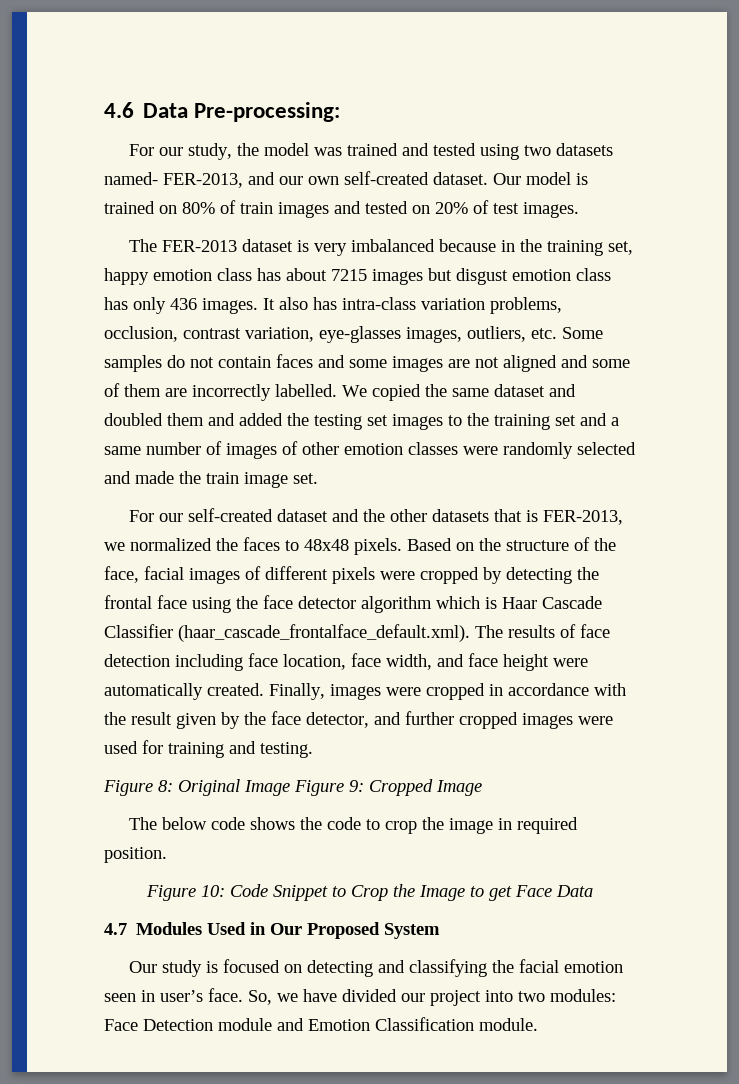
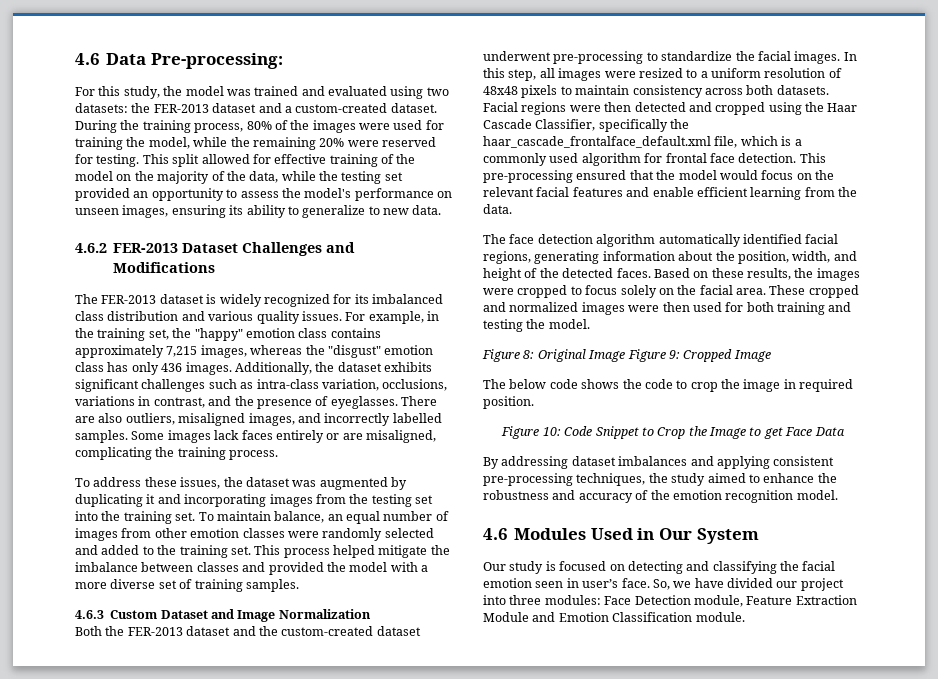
[159,147,184,156] our -> [98,86,121,96] this
[433,143,477,156] tested -> [328,86,387,96] evaluated
[556,143,614,156] [104,171,588,188] [104,200,579,218] [129,239,634,256] [104,268,508,285] datasets named- FER-2013, and our own self-created dataset. Our model is trained on 80% of train images and tested on 20% of test images. // The FER-2013 dataset is very imbalanced because in the training set, happy emotion class has about 7215 images but disgust -> [75,103,437,113] [75,120,444,133] [75,137,436,150] [75,154,416,167] [75,171,403,184] [75,188,452,201] [75,205,442,218] [75,242,356,256] [113,262,216,273] [75,294,443,307] [75,311,439,324] [75,328,381,341] [75,345,381,358] datasets: the FER-2013 dataset and a custom-created dataset. During the training process, 80% of the images were used for training the model, while the remaining 20% were reserved for testing. This split allowed for effective training of the model on the majority of the data, while the testing set provided an opportunity to assess the model's performance on unseen images, ensuring its ability to generalize to new data. // 4.6.2 FER-2013 Dataset Challenges and Modifications // The FER-2013 dataset is widely recognized for its imbalanced class distribution and various quality issues. For example, in the training set, the "happy" emotion class contains approximately 7,215 images, whereas the "disgust"
[263,297,562,314] [104,326,603,343] [104,354,630,372] [104,383,576,401] [104,413,619,430] [104,446,141,455] It also has intra-class variation problems, occlusion, contrast variation, eye-glasses images, outliers, etc. Some samples do not contain faces and some images are not aligned and some of them are incorrectly labelled. We copied the same dataset and doubled them and added the testing set images to the training set and a same -> [234,362,432,375] [75,379,448,392] [75,396,437,409] [75,413,442,426] [75,430,436,443] [75,447,279,460] [75,477,407,490] [75,494,433,507] [75,511,380,524] Additionally, the dataset exhibits significant challenges such as intra-class variation, occlusions, variations in contrast, and the presence of eyeglasses. There are also outliers, misaligned images, and incorrectly labelled samples. Some images lack faces entirely or are misaligned, complicating the training process. // To address these issues, the dataset was augmented by duplicating it and incorporating images from the testing set into the training set. To maintain balance, an equal
[282,441,298,455] of -> [121,528,152,538] from
[135,471,318,488] [129,508,624,525] [104,537,616,555] [104,566,599,584] [104,595,602,613] [104,624,610,642] [104,653,588,671] [104,683,626,700] [104,711,613,729] [104,740,163,754] made the train image set. // For our self-created dataset and the other datasets that is FER-2013, we normalized the faces to 48x48 pixels. Based on the structure of the face, facial images of different pixels were cropped by detecting the frontal face using the face detector algorithm which is Haar Cascade Classifier (haar_cascade_frontalface_default.xml). The results of face detection including face location, face width, and face height were automatically created. Finally, images were cropped in accordance with the result given by the face detector, and further cropped images were used for -> [101,545,450,558] [75,562,428,575] [75,579,299,592] [75,609,371,622] [75,626,421,636] [483,51,857,64] [483,68,842,81] [483,85,829,98] [483,102,858,115] [483,119,690,132] [483,136,802,148] [483,153,826,166] [483,170,834,183] [483,187,857,200] [483,204,512,214] [483,234,839,247] [483,251,857,264] [483,268,860,281] [483,285,859,298] [483,302,774,315] added to the training set. This process helped mitigate the imbalance between classes and provided the model with a more diverse set of training samples. // 4.6.3 Custom Dataset and Image Normalization // Both the FER-2013 dataset and the custom-created dataset underwent pre-processing to standardize the facial images. In this step, all images were resized to a uniform resolution of 48x48 pixels to maintain consistency across both datasets. Facial regions were then detected and cropped using the Haar Cascade Classifier, specifically the haar_cascade_frontalface_default.xml file, which is a commonly used algorithm for frontal face detection. This pre-processing ensured that the model would focus on the relevant facial features and enable efficient learning from the data. // The face detection algorithm automatically identified facial regions, generating information about the position, width, and height of the detected faces. Based on these results, the images were cropped to focus solely on the facial area. These cropped and normalized images were then used for both
[260,742,313,758] testing. -> [483,319,590,332] testing the model.
[104,923,127,935] 4.7 -> [483,456,835,469] [483,473,837,486] [483,490,838,503] [483,528,508,540] By addressing dataset imbalances and applying consistent pre-processing techniques, the study aimed to enhance the robustness and accuracy of the emotion recognition model. // 4.6
[307,922,381,939] Proposed -> (693, 534) none
[518,991,545,1002] two -> [509,595,542,605] three
[218,1018,272,1031] module -> [693,595,857,607] [483,612,529,622] module, Feature Extraction Module

